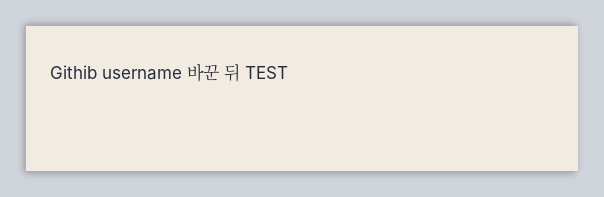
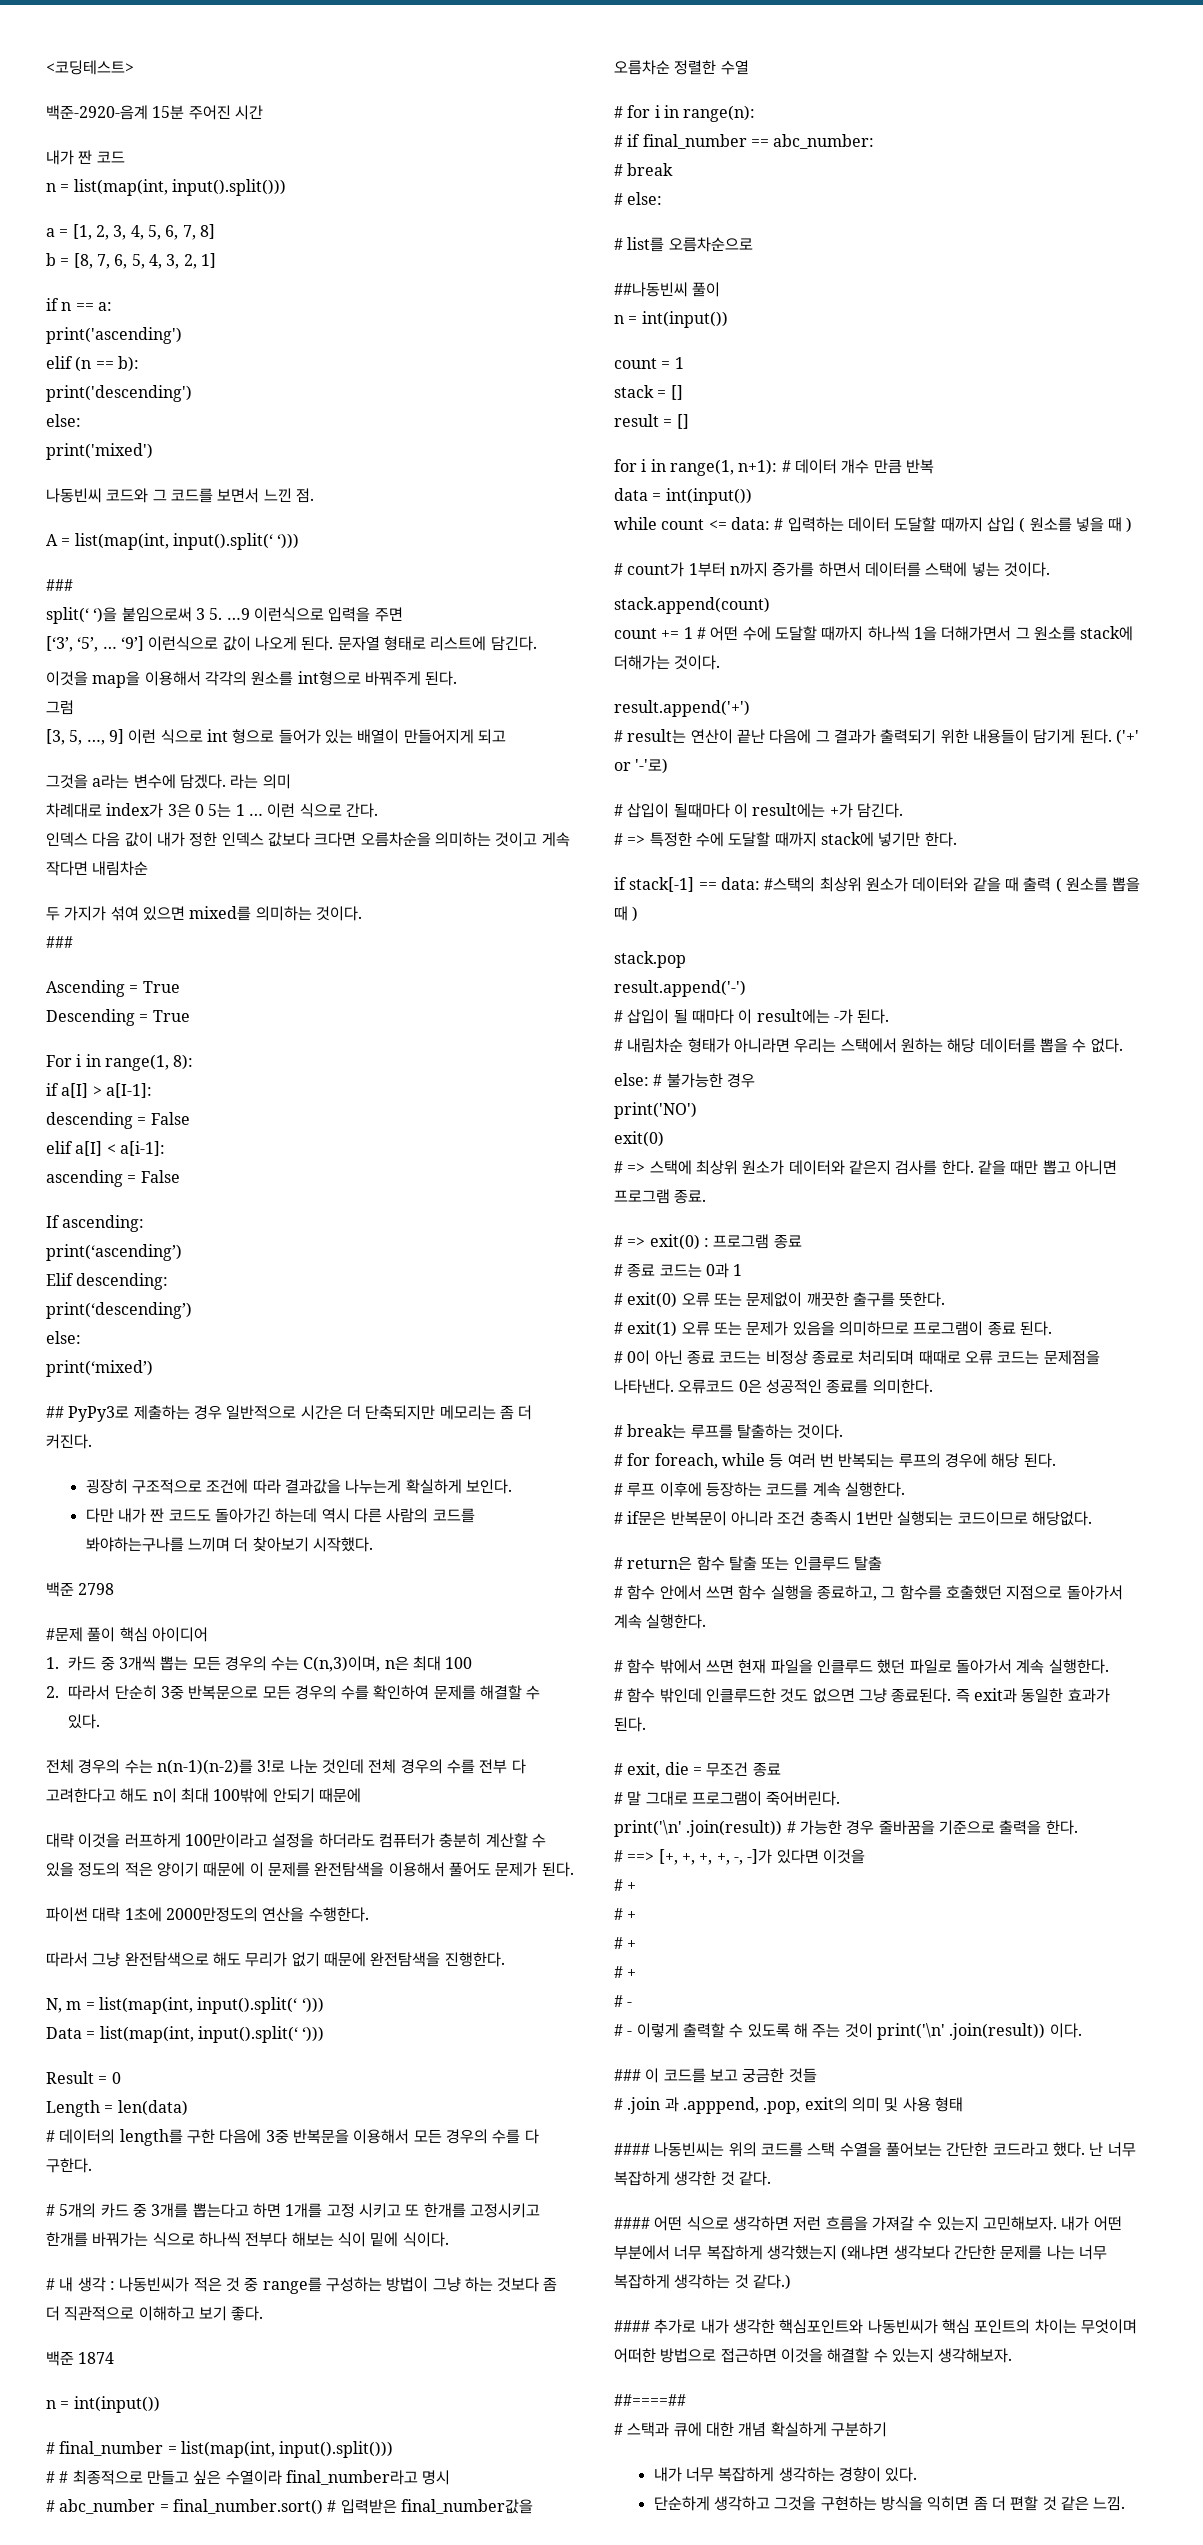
[50,63,288,82] Githib username 바꾼 뒤 TEST -> [46,60,134,75] [46,105,263,120] [46,150,125,165] [46,179,286,196] [46,224,215,240] [46,253,216,269] [46,298,112,311] [46,327,182,344] [46,356,139,372] [46,385,192,402] [46,414,81,427] [46,443,153,460] [46,488,314,503] [46,533,300,550] [46,579,73,591] [46,607,403,624] [46,636,537,652] [46,671,458,688] [46,700,74,715] [46,729,506,745] [46,774,291,789] [46,803,378,818] [46,832,570,847] [46,861,149,876] [46,906,362,921] [46,936,73,948] [46,980,180,997] [46,1009,190,1026] [46,1054,194,1071] [46,1083,152,1098] [46,1112,190,1129] [46,1141,165,1156] [46,1170,180,1187] [46,1215,145,1232] [46,1244,182,1261] [46,1273,169,1290] [46,1302,192,1319] [46,1331,81,1344] [46,1360,153,1377] [46,1405,533,1422] [46,1434,92,1449] [85,1479,513,1494] [85,1508,475,1523] [85,1537,374,1552] [46,1582,115,1597] [46,1627,208,1642] [46,1656,473,1672] [46,1685,541,1700] [68,1714,101,1729] [46,1759,526,1775] [46,1788,361,1803] [46,1833,546,1848] [46,1862,574,1877] [46,1907,369,1922] [46,1952,505,1967] [46,1997,324,2014] [46,2026,325,2043] [46,2071,121,2084] [46,2100,188,2117] [46,2129,539,2146] [46,2158,92,2173] [46,2203,540,2218] [46,2232,449,2247] [46,2277,558,2294] [46,2306,264,2321] [46,2351,115,2366] [46,2396,160,2413] [46,2441,394,2458] [46,2470,451,2485] [46,2499,533,2515] [614,60,749,75] [614,105,756,122] [614,134,875,149] [614,163,674,176] [614,192,663,205] [614,237,753,252] [614,282,721,297] [614,311,728,328] [614,357,684,369] [614,385,683,400] [614,414,689,429] [614,459,934,476] [614,488,752,505] [614,517,1133,533] [614,562,1050,577] [614,597,770,614] [614,626,1134,641] [614,655,721,670] [614,700,750,717] [614,729,1139,745] [614,758,669,774] [614,803,903,818] [614,832,957,847] [614,877,1141,893] [614,906,639,922] [614,951,686,968] [614,980,746,997] [614,1009,890,1024] [614,1038,1123,1053] [614,1073,755,1088] [614,1102,697,1119] [614,1131,664,1147] [614,1160,1117,1175] [614,1189,707,1204] [614,1234,802,1250] [614,1263,743,1278] [614,1292,946,1308] [614,1321,1052,1337] [614,1350,1100,1365] [614,1379,933,1394] [614,1424,844,1439] [614,1453,1056,1469] [614,1482,905,1497] [614,1511,1092,1526] [614,1556,882,1571] [614,1585,1123,1601] [614,1614,707,1629] [614,1659,1109,1674] [614,1688,1110,1703] [614,1717,646,1732] [614,1762,781,1778] [614,1791,841,1806] [614,1820,1078,1837] [614,1849,865,1865] [614,1879,637,1891] [614,1908,637,1920] [614,1937,637,1949] [614,1966,637,1978] [614,1995,633,2007] [614,2023,1082,2040] [614,2068,817,2083] [614,2097,963,2114] [614,2142,1136,2157] [614,2171,771,2186] [614,2216,1122,2231] [614,2245,1107,2261] [614,2274,791,2290] [614,2319,1137,2334] [614,2348,1013,2363] [614,2394,686,2406] [614,2422,887,2437] [653,2467,918,2482] [653,2496,1126,2511] <코딩테스트> // 백준-2920-음계 15분 주어진 시간 // 내가 짠 코드 // n = list(map(int, input().split())) // a = [1, 2, 3, 4, 5, 6, 7, 8] // b = [8, 7, 6, 5, 4, 3, 2, 1] // if n == a: // print('ascending') // elif (n == b): // print('descending') // else: // print('mixed') // 나동빈씨 코드와 그 코드를 보면서 느낀 점. // A = list(map(int, input().split(‘ ‘))) // ### // split(‘ ‘)을 붙임으로써 3 5. …9 이런식으로 입력을 주면 // [‘3’, ‘5’, … ‘9’] 이런식으로 값이 나오게 된다. 문자열 형태로 리스트에 담긴다. // 이것을 map을 이용해서 각각의 원소를 int형으로 바꿔주게 된다. // 그럼 // [3, 5, …, 9] 이런 식으로 int 형으로 들어가 있는 배열이 만들어지게 되고 // 그것을 a라는 변수에 담겠다. 라는 의미 // 차례대로 index가 3은 0 5는 1 … 이런 식으로 간다. // 인덱스 다음 값이 내가 정한 인덱스 값보다 크다면 오름차순을 의미하는 것이고 게속 작다면 내림차순 // 두 가지가 섞여 있으면 mixed를 의미하는 것이다. // ### // Ascending = True // Descending = True // For i in range(1, 8): // if a[I] > a[I-1]: // descending = False // elif a[I] < a[i-1]: // ascending = False // If ascending: // print(‘ascending’) // Elif descending: // print(‘descending’) // else: // print(‘mixed’) // ## PyPy3로 제출하는 경우 일반적으로 시간은 더 단축되지만 메모리는 좀 더 커진다. // 굉장히 구조적으로 조건에 따라 결과값을 나누는게 확실하게 보인다. // 다만 내가 짠 코드도 돌아가긴 하는데 역시 다른 사람의 코드를 봐야하는구나를 느끼며 더 찾아보기 시작했다. // 백준 2798 // #문제 풀이 핵심 아이디어 // 1. 카드 중 3개씩 뽑는 모든 경우의 수는 C(n,3)이며, n은 최대 100 // 2. 따라서 단순히 3중 반복문으로 모든 경우의 수를 확인하여 문제를 해결할 수 있다. // 전체 경우의 수는 n(n-1)(n-2)를 3!로 나눈 것인데 전체 경우의 수를 전부 다 고려한다고 해도 n이 최대 100밖에 안되기 때문에 // 대략 이것을 러프하게 100만이라고 설정을 하더라도 컴퓨터가 충분히 계산할 수 있을 정도의 적은 양이기 때문에 이 문제를 완전탐색을 이용해서 풀어도 문제가 된다. // 파이썬 대략 1초에 2000만정도의 연산을 수행한다. // 따라서 그냥 완전탐색으로 해도 무리가 없기 때문에 완전탐색을 진행한다. // N, m = list(map(int, input().split(‘ ‘))) // Data = list(map(int, input().split(‘ ‘))) // Result = 0 // Length = len(data) // # 데이터의 length를 구한 다음에 3중 반복문을 이용해서 모든 경우의 수를 다 구한다. // # 5개의 카드 중 3개를 뽑는다고 하면 1개를 고정 시키고 또 한개를 고정시키고 한개를 바꿔가는 식으로 하나씩 전부다 해보는 식이 밑에 식이다. // # 내 생각 : 나동빈씨가 적은 것 중 range를 구성하는 방법이 그냥 하는 것보다 좀 더 직관적으로 이해하고 보기 좋다. // 백준 1874 // n = int(input()) // # final_number = list(map(int, input().split())) // # # 최종적으로 만들고 싶은 수열이라 final_number라고 명시 // # abc_number = final_number.sort() # 입력받은 final_number값을 오름차순 정렬한 수열 // # for i in range(n): // # if final_number == abc_number: // # break // # else: // # list를 오름차순으로 // ##나동빈씨 풀이 // n = int(input()) // count = 1 // stack = [] // result = [] // for i in range(1, n+1): # 데이터 개수 만큼 반복 // data = int(input()) // while count <= data: # 입력하는 데이터 도달할 때까지 삽입 ( 원소를 넣을 때 ) // # count가 1부터 n까지 증가를 하면서 데이터를 스택에 넣는 것이다. // stack.append(count) // count += 1 # 어떤 수에 도달할 때까지 하나씩 1을 더해가면서 그 원소를 stack에 더해가는 것이다. // result.append('+') // # result는 연산이 끝난 다음에 그 결과가 출력되기 위한 내용들이 담기게 된다. ('+' or '-'로) // # 삽입이 될때마다 이 result에는 +가 담긴다. // # => 특정한 수에 도달할 때까지 stack에 넣기만 한다. // if stack[-1] == data: #스택의 최상위 원소가 데이터와 같을 때 출력 ( 원소를 뽑을 때 ) // stack.pop // result.append('-') // # 삽입이 될 때마다 이 result에는 -가 된다. // # 내림차순 형태가 아니라면 우리는 스택에서 원하는 해당 데이터를 뽑을 수 없다. // else: # 불가능한 경우 // print('NO') // exit(0) // # => 스택에 최상위 원소가 데이터와 같은지 검사를 한다. 같을 때만 뽑고 아니면 프로그램 종료. // # => exit(0) : 프로그램 종료 // # 종료 코드는 0과 1 // # exit(0) 오류 또는 문제없이 깨끗한 출구를 뜻한다. // # exit(1) 오류 또는 문제가 있음을 의미하므로 프로그램이 종료 된다. // # 0이 아닌 종료 코드는 비정상 종료로 처리되며 때때로 오류 코드는 문제점을 나타낸다. 오류코드 0은 성공적인 종료를 의미한다. // # break는 루프를 탈출하는 것이다. // # for foreach, while 등 여러 번 반복되는 루프의 경우에 해당 된다. // # 루프 이후에 등장하는 코드를 계속 실행한다. // # if문은 반복문이 아니라 조건 충족시 1번만 실행되는 코드이므로 해당없다. // # return은 함수 탈출 또는 인클루드 탈출 // # 함수 안에서 쓰면 함수 실행을 종료하고, 그 함수를 호출했던 지점으로 돌아가서 계속 실행한다. // # 함수 밖에서 쓰면 현재 파일을 인클루드 했던 파일로 돌아가서 계속 실행한다. // # 함수 밖인데 인클루드한 것도 없으면 그냥 종료된다. 즉 exit과 동일한 효과가 된다. // # exit, die = 무조건 종료 // # 말 그대로 프로그램이 죽어버린다. // print('\n' .join(result)) # 가능한 경우 줄바꿈을 기준으로 출력을 한다. // # ==> [+, +, +, +, -, -]가 있다면 이것을 // # + // # + // # + // # + // # - // # - 이렇게 출력할 수 있도록 해 주는 것이 print('\n' .join(result)) 이다. // ### 이 코드를 보고 궁금한 것들 // # .join 과 .apppend, .pop, exit의 의미 및 사용 형태 // #### 나동빈씨는 위의 코드를 스택 수열을 풀어보는 간단한 코드라고 했다. 난 너무 복잡하게 생각한 것 같다. // #### 어떤 식으로 생각하면 저런 흐름을 가져갈 수 있는지 고민해보자. 내가 어떤 부분에서 너무 복잡하게 생각했는지 (왜냐면 생각보다 간단한 문제를 나는 너무 복잡하게 생각하는 것 같다.) // #### 추가로 내가 생각한 핵심포인트와 나동빈씨가 핵심 포인트의 차이는 무엇이며 어떠한 방법으로 접근하면 이것을 해결할 수 있는지 생각해보자. // ##====## // # 스택과 큐에 대한 개념 확실하게 구분하기 // 내가 너무 복잡하게 생각하는 경향이 있다. // 단순하게 생각하고 그것을 구현하는 방식을 익히면 좀 더 편할 것 같은 느낌.

